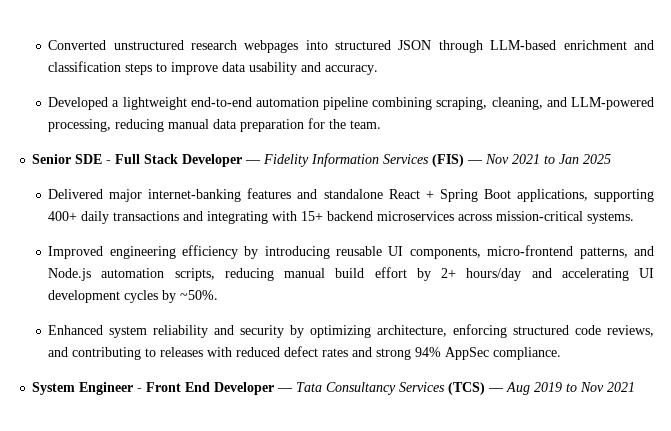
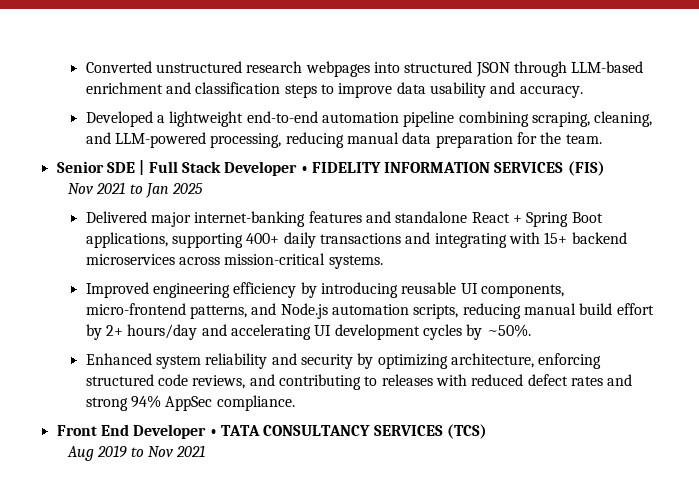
[106,160,112,164] - -> [139,160,145,175] |
[245,153,430,167] — Fidelity Information Services -> [300,162,564,173] • FIDELITY INFORMATION SERVICES
[467,160,484,164] — -> (605, 168) //
[32,382,446,395] System Engineer - Front End Developer — Tata Consultancy Services -> [56,424,443,439] Front End Developer • TATA CONSULTANCY SERVICES
[488,388,505,392] — -> (487, 431) //

